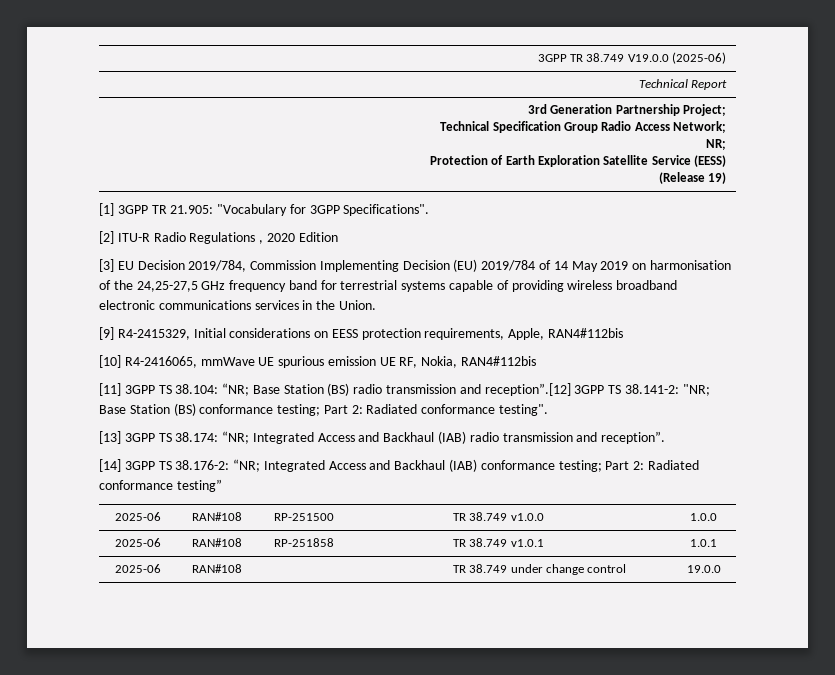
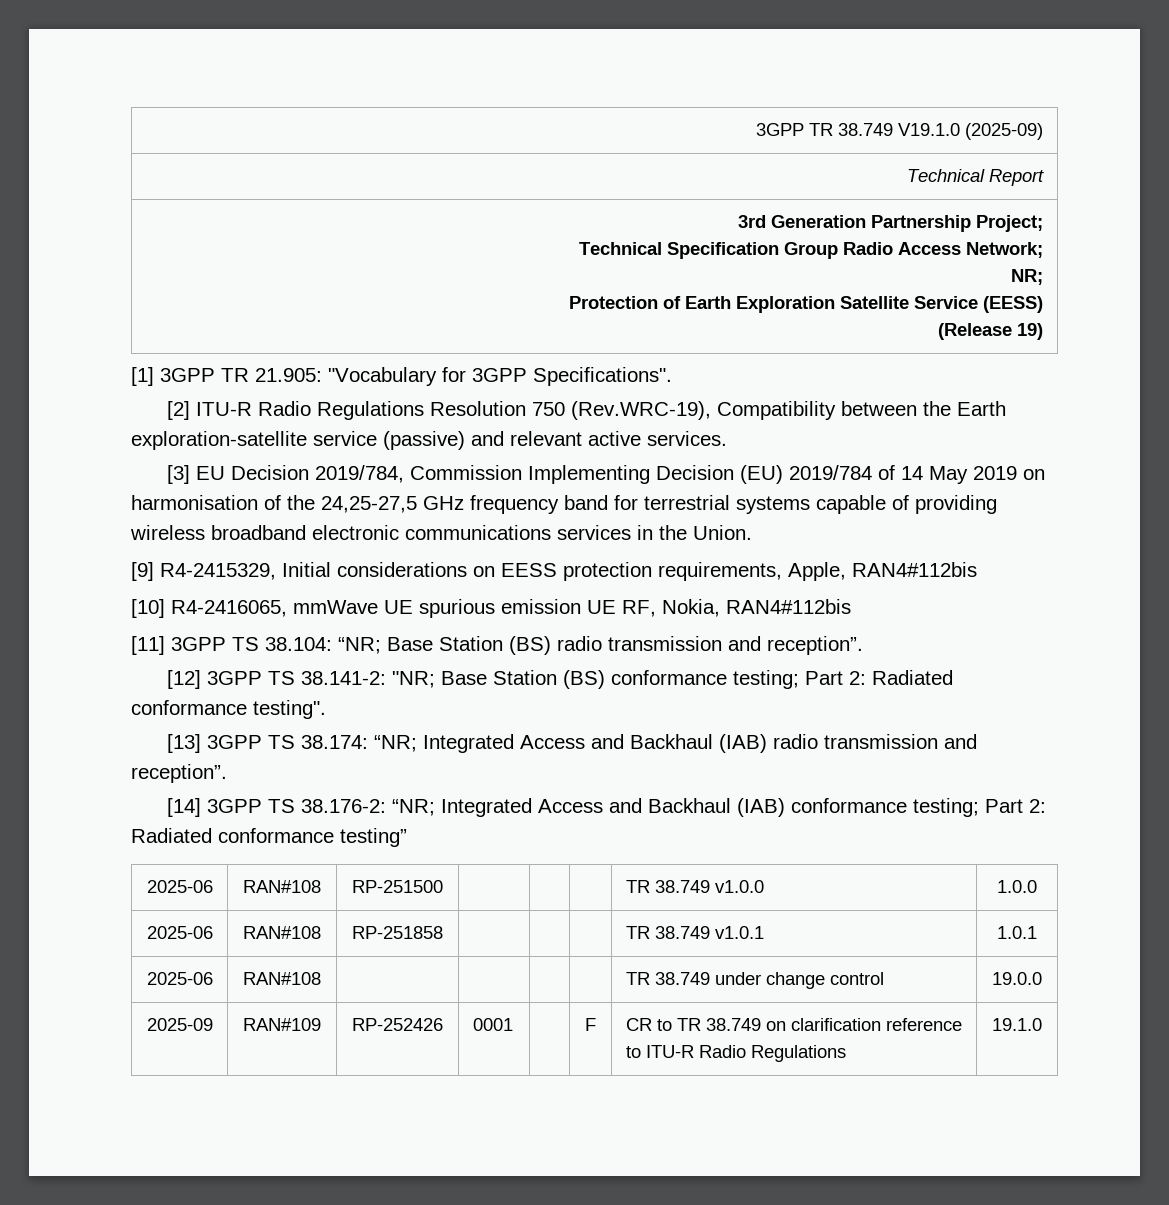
[627,52,727,64] V19.0.0 (2025-06) -> [898,123,1044,140] V19.1.0 (2025-09)
[259,232,338,244] , 2020 Edition -> [429,401,1006,420] [131,431,727,450] Resolution 750 (Rev.WRC-19), Compatibility between the Earth exploration-satellite service (passive) and relevant active services.
[484,383,571,396] reception”.[12] -> [767,636,863,655] [166,670,201,689] reception”. // [12]
(721, 569) none -> [146,1018,213,1031] [243,1018,321,1031] [352,1018,443,1031] [472,1018,513,1031] [585,1018,596,1031] [625,1018,962,1031] [625,1045,846,1062] [992,1018,1042,1031] // 2025-09 | RAN#109 | RP-252426 | 0001 | | F | CR to TR 38.749 on clarification reference to ITU-R Radio Regulations | 19.1.0

